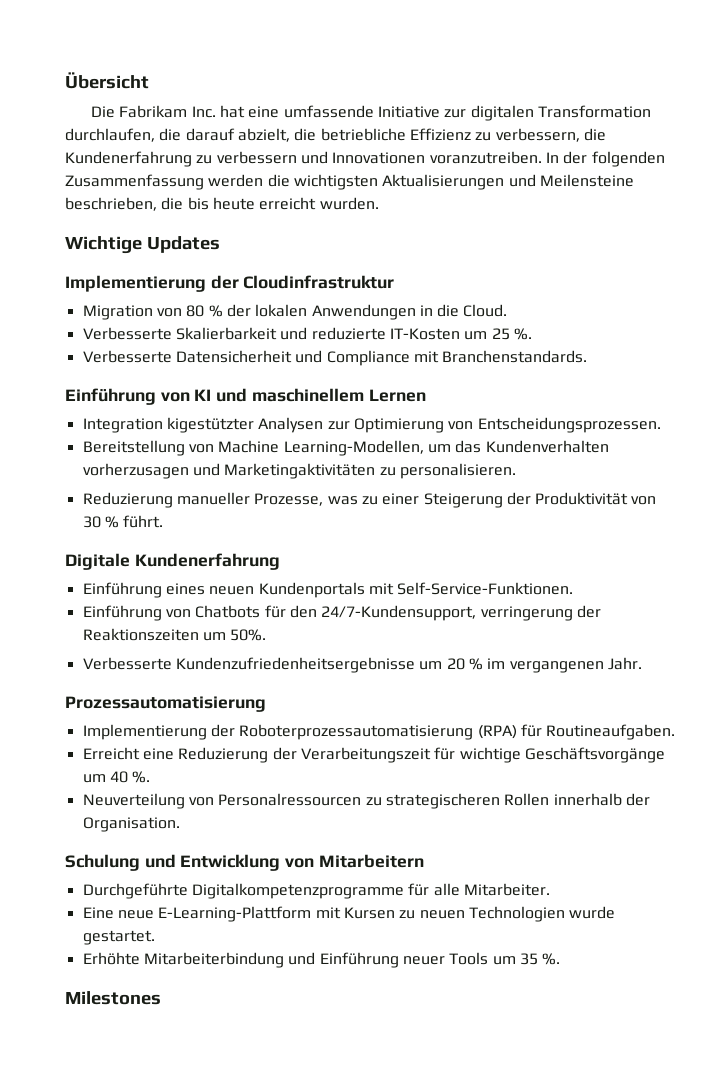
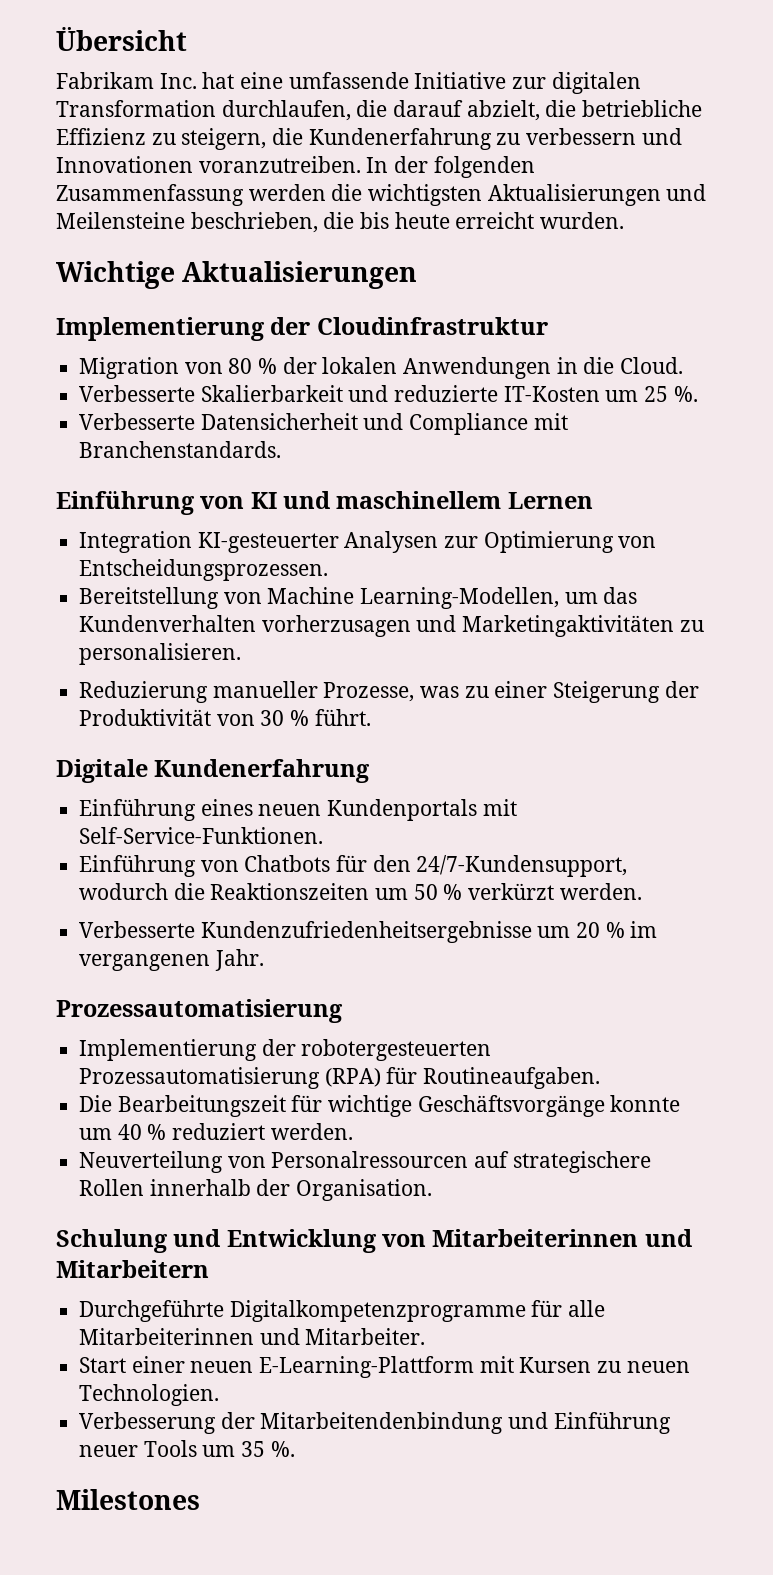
[91,106,116,118] Die -> (187, 39) none
[495,128,580,142] verbessern, -> [181,128,267,150] steigern,
[146,236,220,253] Updates -> [182,261,418,289] Aktualisierungen
[166,417,254,433] kigestützter -> [197,532,339,553] KI-gesteuerter
[480,605,601,621] [82,628,267,641] verringerung der Reaktionszeiten um 50%. -> [79,883,642,900] wodurch die Reaktionszeiten um 50 % verkürzt werden.
[239,724,474,740] Roboterprozessautomatisierung -> [301,1039,492,1061] [79,1067,321,1089] robotergesteuerten Prozessautomatisierung
[82,747,431,763] Erreicht eine Reduzierung der Verarbeitungszeit -> [79,1095,286,1117] Die Bearbeitungszeit
(665, 755) none -> [610,1095,681,1112] konnte
[132,771,151,783] %. -> [147,1123,353,1140] % reduziert werden.
[365,793,500,809] zu strategischeren -> [474,1151,651,1173] auf strategischere
(315, 863) none -> [432,1229,692,1247] Mitarbeiterinnen und
(460, 889) none -> [79,1328,300,1345] Mitarbeiterinnen und
[82,907,154,919] Eine neue -> [79,1356,254,1373] Start einer neuen
[468,906,616,922] [82,930,155,945] [82,952,284,968] Technologien wurde gestartet. // Erhöhte Mitarbeiterbindung -> [79,1384,220,1406] [79,1412,504,1434] Technologien. // Verbesserung der Mitarbeitendenbindung

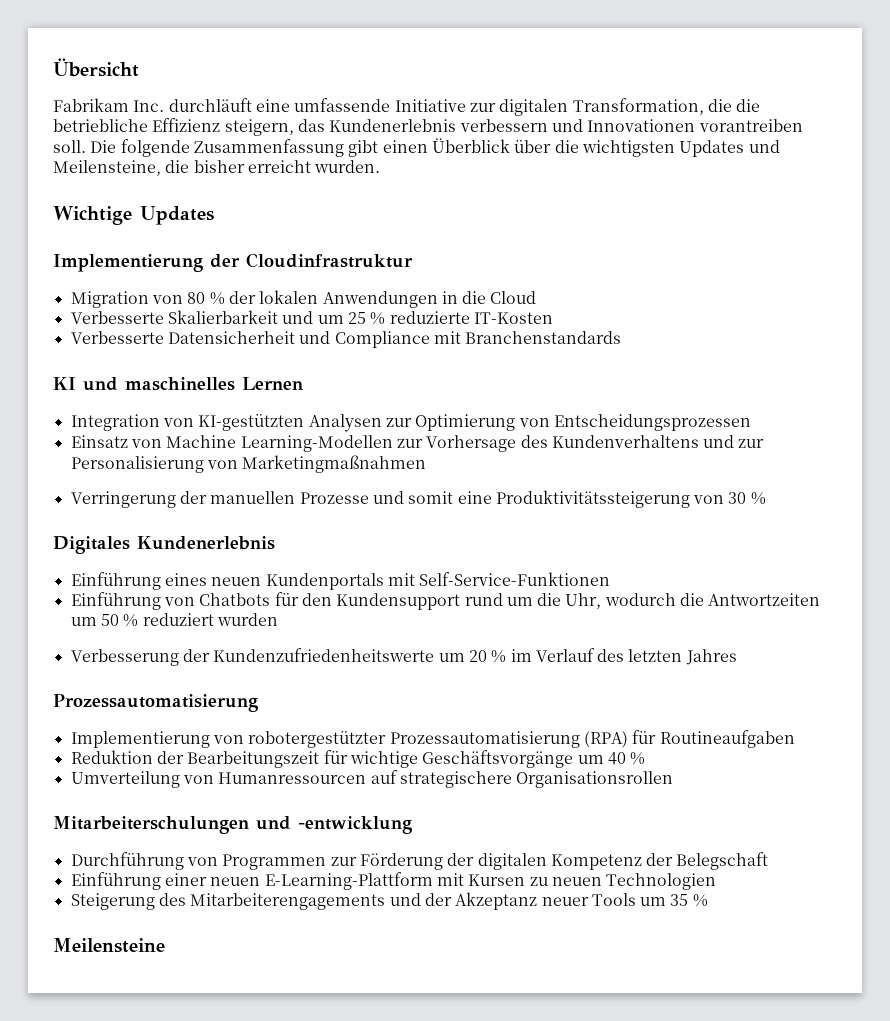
[202,72,235,89] hat -> [168,98,252,112] durchläuft
[56,100,703,121] [56,128,682,150] [56,156,535,178] [56,184,707,206] [56,212,450,233] Transformation durchlaufen, die darauf abzielt, die betriebliche Effizienz zu steigern, die Kundenerfahrung zu verbessern und Innovationen voranzutreiben. In der folgenden Zusammenfassung werden die wichtigsten Aktualisierungen und Meilensteine beschrieben, die bis heute -> [572,98,761,115] [53,118,803,136] [53,138,780,157] [53,160,245,176] Transformation, die die betriebliche Effizienz steigern, das Kundenerlebnis verbessern und Innovationen vorantreiben soll. Die folgende Zusammenfassung gibt einen Überblick über die wichtigsten Updates und Meilensteine, die bisher
[182,261,418,289] Aktualisierungen -> [140,206,214,225] Updates
[620,357,684,374] Cloud. -> [490,291,537,304] Cloud
(389, 393) none -> [317,312,386,325] um 25 %
[605,386,698,402] um 25 %. -> (553, 318) none
[79,441,282,458] [56,491,245,515] Branchenstandards. // Einführung von -> [465,331,622,344] Branchenstandards //
[336,491,502,509] maschinellem -> [125,377,235,391] maschinelles
[197,532,339,553] KI-gesteuerter -> [162,414,305,431] von KI-gestützten
[79,559,329,581] [79,587,638,609] [79,615,704,637] [79,643,242,665] [79,681,699,703] [79,709,212,726] Entscheidungsprozessen. // Bereitstellung von Machine Learning-Modellen, um das Kundenverhalten vorherzusagen und Marketingaktivitäten zu personalisieren. // Reduzierung manueller Prozesse, was zu einer Steigerung der Produktivität -> [553,414,751,431] [70,435,765,452] [70,455,427,473] [70,490,690,508] Entscheidungsprozessen // Einsatz von Machine Learning-Modellen zur Vorhersage des Kundenverhaltens und zur Personalisierung von Marketingmaßnahmen // Verringerung der manuellen Prozesse und somit eine Produktivitätssteigerung
[314,709,371,726] [56,759,371,783] führt. // Digitale Kundenerfahrung -> [53,536,275,554] // Digitales Kundenerlebnis
[79,827,324,844] Self-Service-Funktionen. -> [419,572,611,586] Self-Service-Funktionen
[416,855,628,877] 24/7-Kundensupport, -> [336,593,602,610] Kundensupport rund um die Uhr,
[210,883,370,900] Reaktionszeiten -> [708,593,821,606] Antwortzeiten
[468,883,642,900] [79,921,658,943] [79,949,264,971] verkürzt werden. // Verbesserte Kundenzufriedenheitsergebnisse um 20 % im vergangenen Jahr. -> [142,613,278,626] [70,648,737,666] reduziert wurden // Verbesserung der Kundenzufriedenheitswerte um 20 % im Verlauf des letzten Jahres
[261,1039,492,1061] der robotergesteuerten -> [212,731,387,748] von robotergestützter
[423,1067,601,1089] [79,1095,113,1112] Routineaufgaben. // Die -> [659,730,795,748] [70,750,184,764] Routineaufgaben // Reduktion der
[610,1095,681,1112] konnte -> (574, 759) none
[172,1123,353,1140] [79,1151,651,1173] [79,1179,433,1201] [56,1229,692,1253] [56,1260,209,1278] [79,1300,606,1322] [79,1328,426,1345] [79,1357,127,1373] reduziert werden. // Neuverteilung von Personalressourcen auf strategischere Rollen innerhalb der Organisation. // Schulung und Entwicklung von Mitarbeiterinnen und Mitarbeitern // Durchgeführte Digitalkompetenzprogramme für alle Mitarbeiterinnen und Mitarbeiter. // Start -> [70,770,674,788] [53,816,412,834] [70,852,769,870] [70,872,161,890] // Umverteilung von Humanressourcen auf strategischere Organisationsrollen // Mitarbeiterschulungen und -entwicklung // Durchführung von Programmen zur Förderung der digitalen Kompetenz der Belegschaft // Einführung
[79,1384,220,1406] [79,1412,671,1434] Technologien. // Verbesserung der Mitarbeitendenbindung und Einführung -> [606,873,717,890] [70,892,538,910] Technologien // Steigerung des Mitarbeiterengagements und der Akzeptanz
[270,1441,295,1457] [56,1489,200,1510] %. // Milestones -> [692,894,708,907] [53,938,165,953] % // Meilensteine

